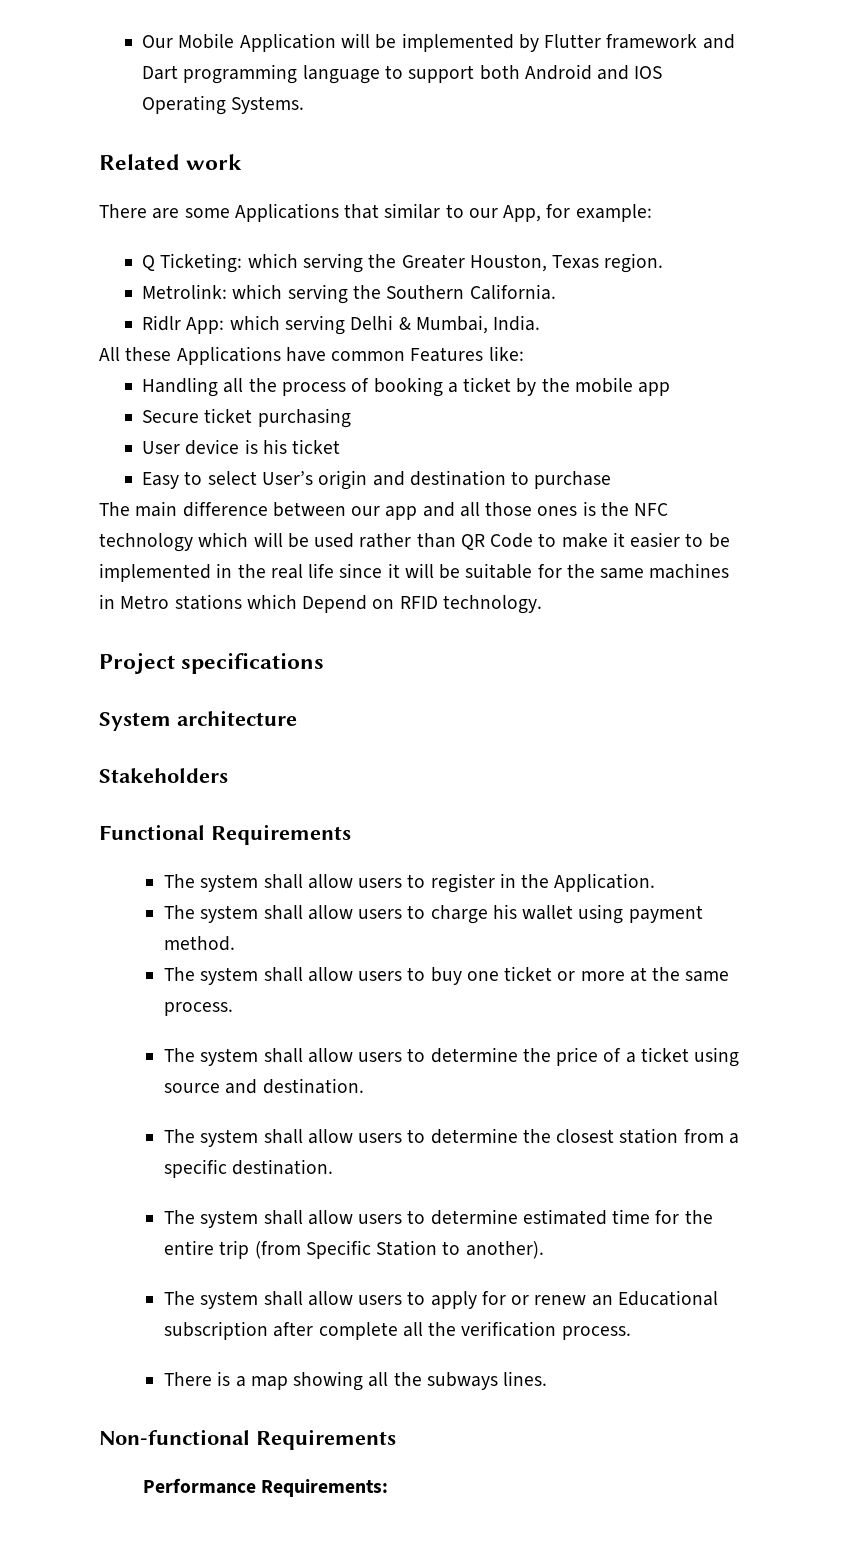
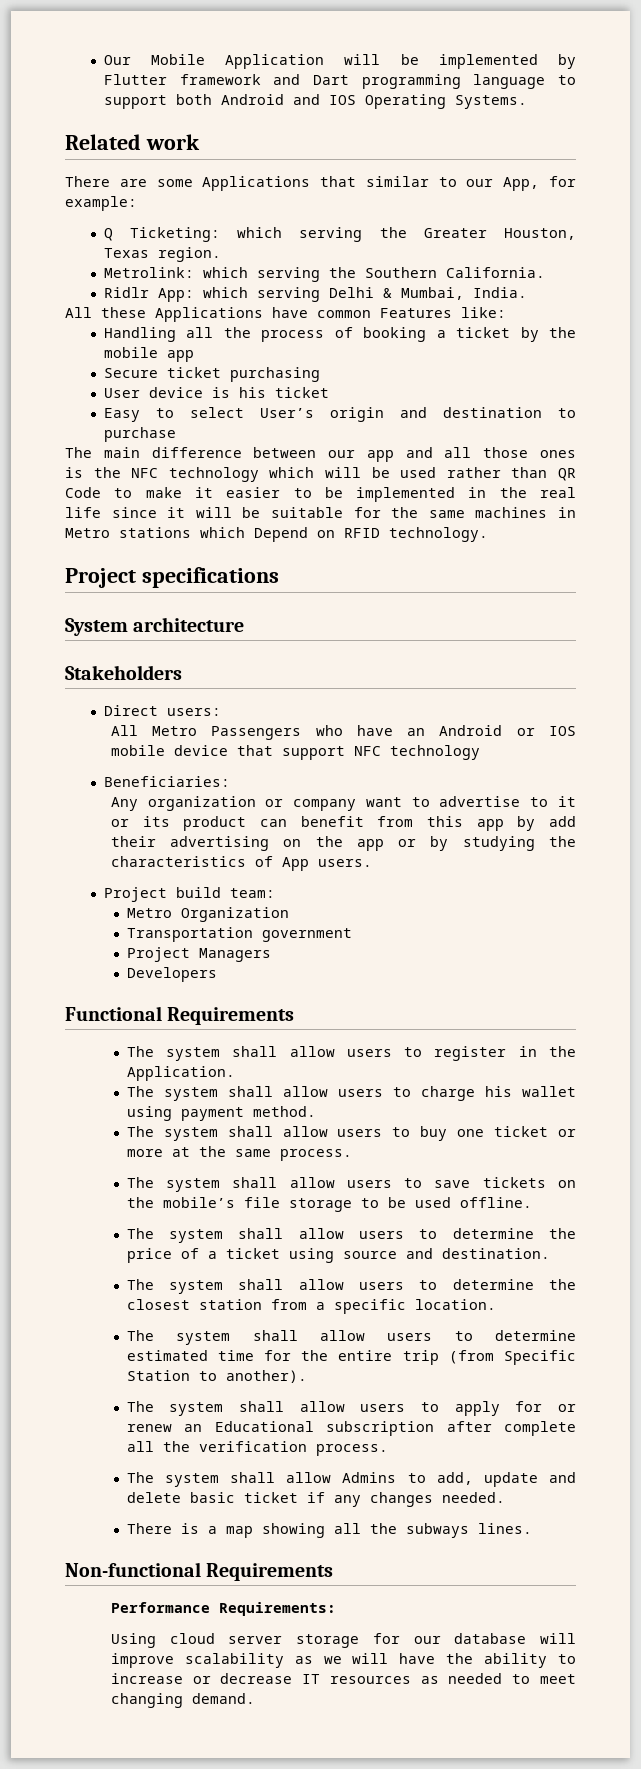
(228, 775) none -> [103,705,221,716] [110,725,577,740] [110,745,480,760] [103,776,230,787] [110,796,577,811] [110,816,576,831] [110,836,577,851] [110,856,372,871] [103,887,275,902] [126,907,289,922] [126,927,352,942] [126,947,271,962] [126,967,217,982] // Direct users: // All Metro Passengers who have an Android or IOS mobile device that support NFC technology // Beneficiaries: // Any organization or company want to advertise to it or its product can benefit from this app by add their advertising on the app or by studying the characteristics of App users. // Project build team: // Metro Organization // Transportation government // Project Managers // Developers
(233, 1009) none -> [126,1177,576,1192] [126,1197,532,1212] // The system shall allow users to save tickets on the mobile’s file storage to be used offline.
[232,1159,334,1175] destination. -> [414,1299,496,1310] location.
(631, 1333) none -> [126,1472,576,1487] [126,1492,505,1507] // The system shall allow Admins to add, update and delete basic ticket if any changes needed.
(388, 1488) none -> [110,1633,576,1648] [110,1653,577,1668] [110,1673,577,1684] [110,1693,255,1708] // Using cloud server storage for our database will improve scalability as we will have the ability to increase or decrease IT resources as needed to meet changing demand.

